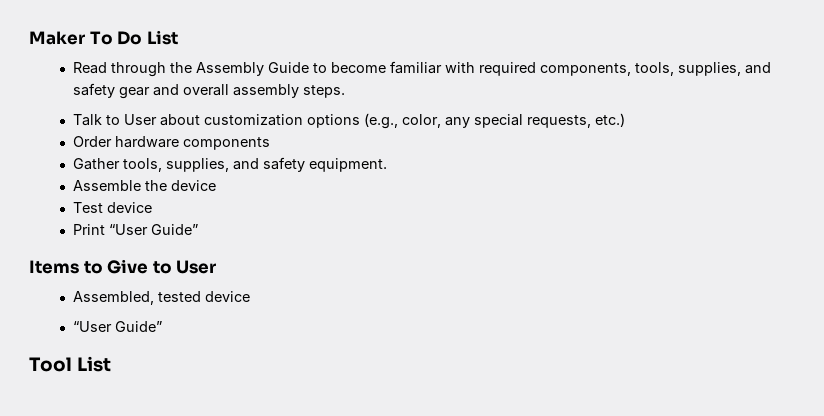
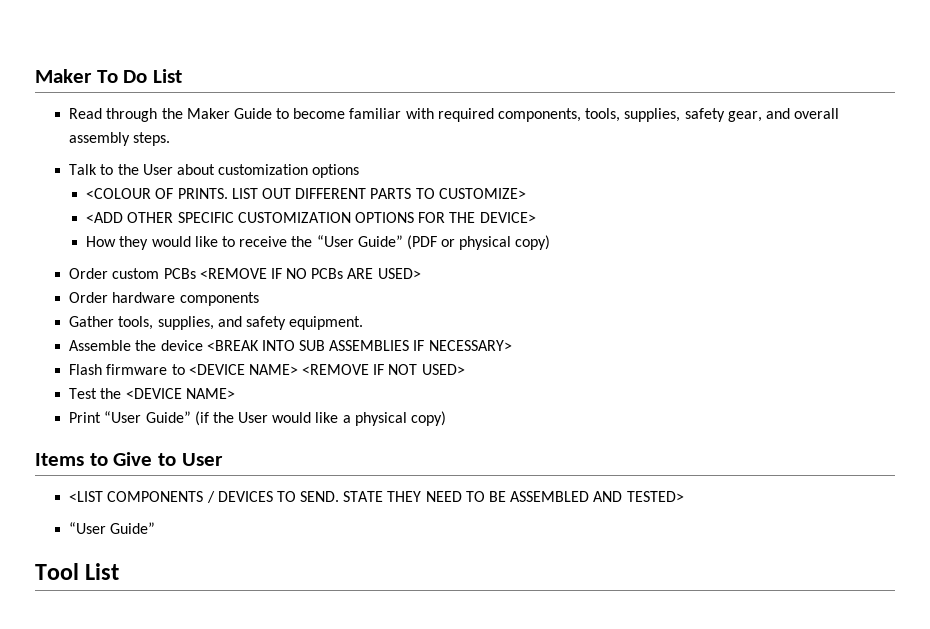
[196,62,265,76] Assembly -> [186,108,230,119] Maker
[745,62,772,74] [73,83,151,99] and safety gear -> [684,108,762,122] safety gear,
(121, 120) none -> [117,164,139,175] the
[364,113,626,129] (e.g., color, any special requests, etc.) -> [86,188,526,199] [86,212,536,223] [86,235,551,250] [69,268,421,279] // <COLOUR OF PRINTS. LIST OUT DIFFERENT PARTS TO CUSTOMIZE> // <ADD OTHER SPECIFIC CUSTOMIZATION OPTIONS FOR THE DEVICE> // How they would like to receive the “User Guide” (PDF or physical copy) // Order custom PCBs <REMOVE IF NO PCBs ARE USED>
[73,202,153,213] [73,224,199,235] // Test device // Print “User Guide” -> [206,340,512,351] [69,364,465,375] [69,388,235,399] [69,411,446,426] <BREAK INTO SUB ASSEMBLIES IF NECESSARY> // Flash firmware to <DEVICE NAME> <REMOVE IF NOT USED> // Test the <DEVICE NAME> // Print “User Guide” (if the User would like a physical copy)
[73,291,251,305] Assembled, tested device -> [69,491,684,503] <LIST COMPONENTS / DEVICES TO SEND. STATE THEY NEED TO BE ASSEMBLED AND TESTED>

